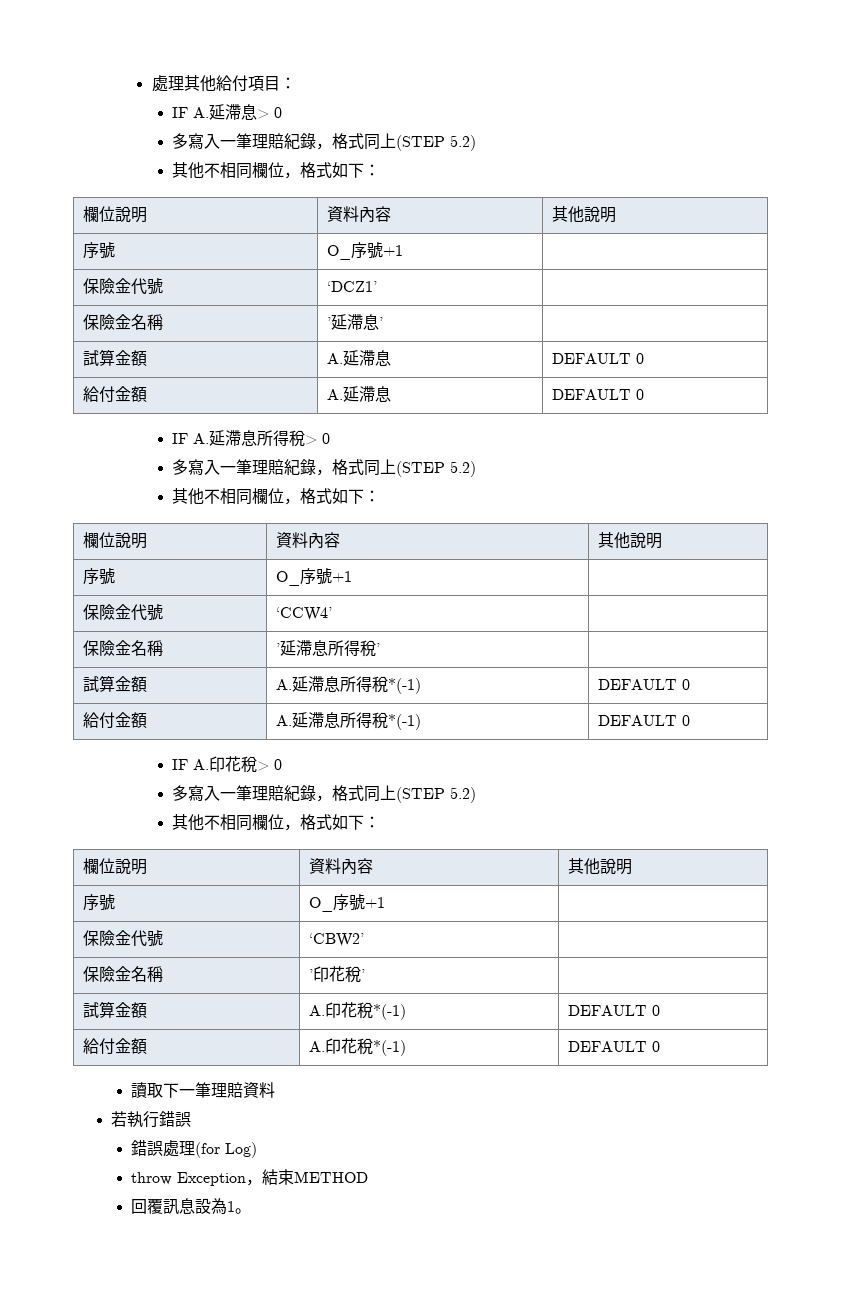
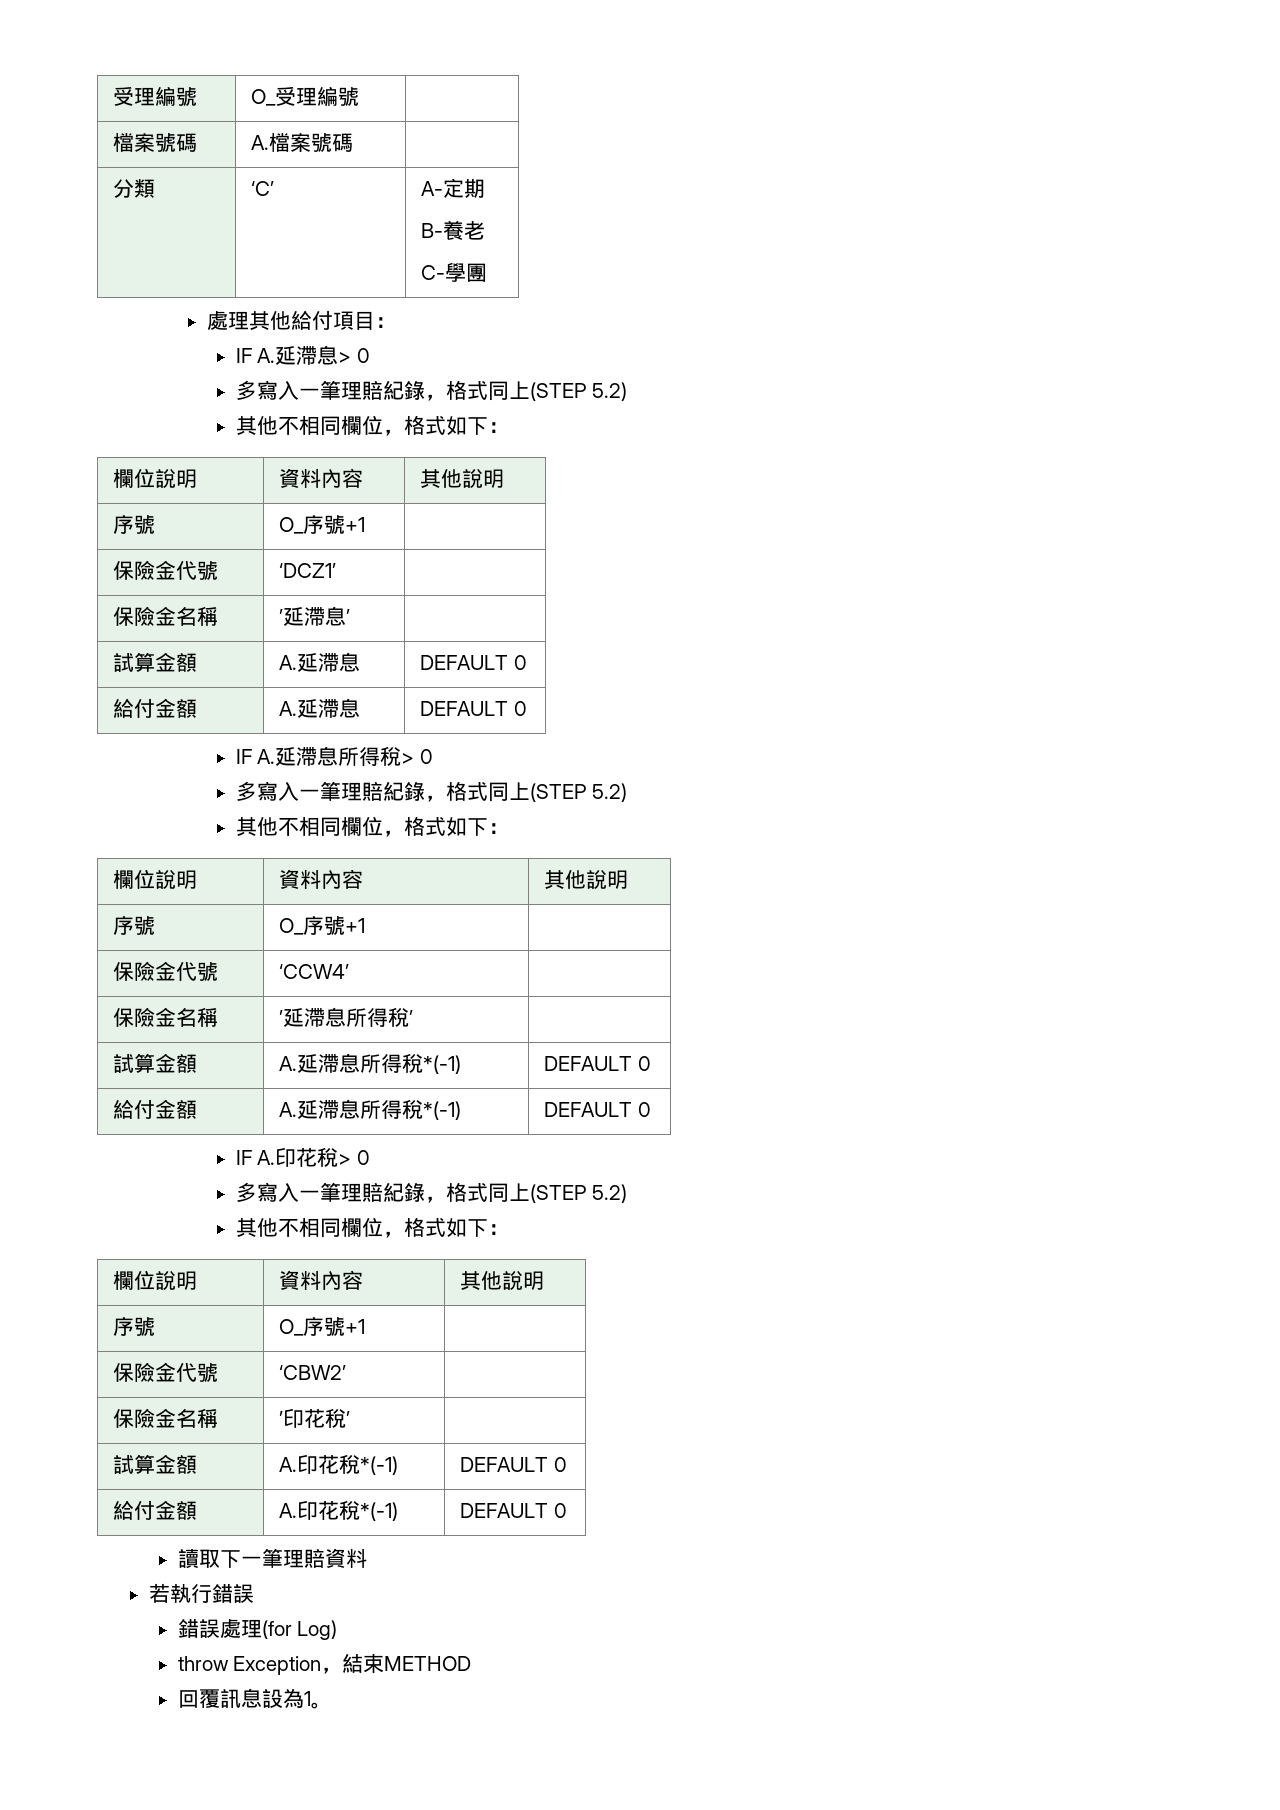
(151, 83) none -> [112,86,197,107] [250,86,359,107] [112,133,197,152] [250,133,353,152] [112,179,155,198] [250,181,274,196] [420,178,485,198] [420,220,485,241] [420,262,487,282] 受理編號 | O_受理編號 | // 檔案號碼 | A.檔案號碼 | // 分類 | ‘C’ | A-定期 // B-養老 // C-學團 //

